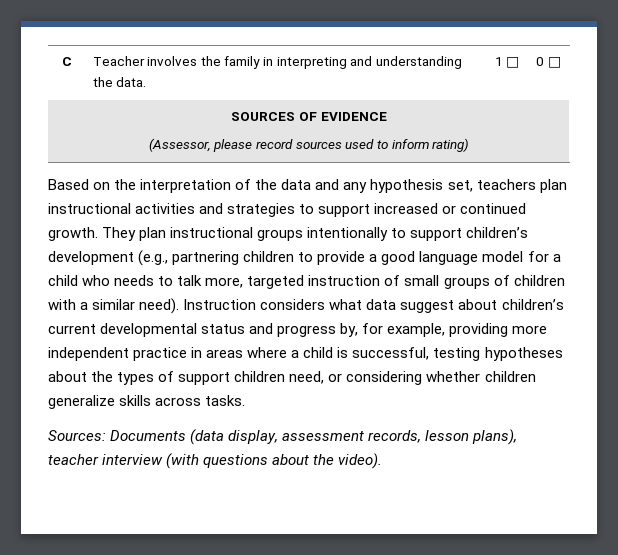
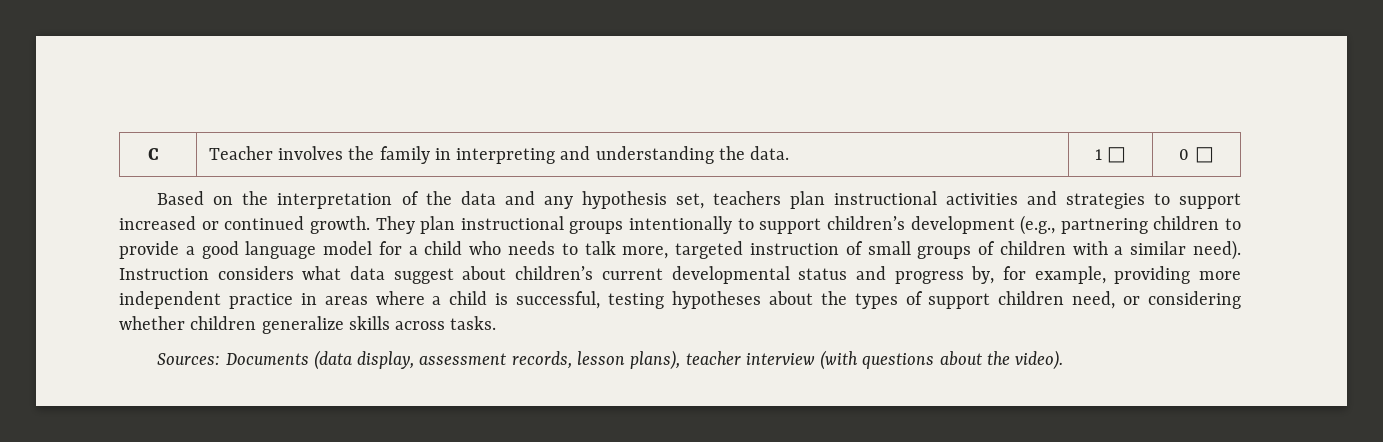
[231,112,387,121] [148,138,470,152] // SOURCES OF EVIDENCE // (Assessor, please record sources used to inform rating) -> (1214, 155) none

